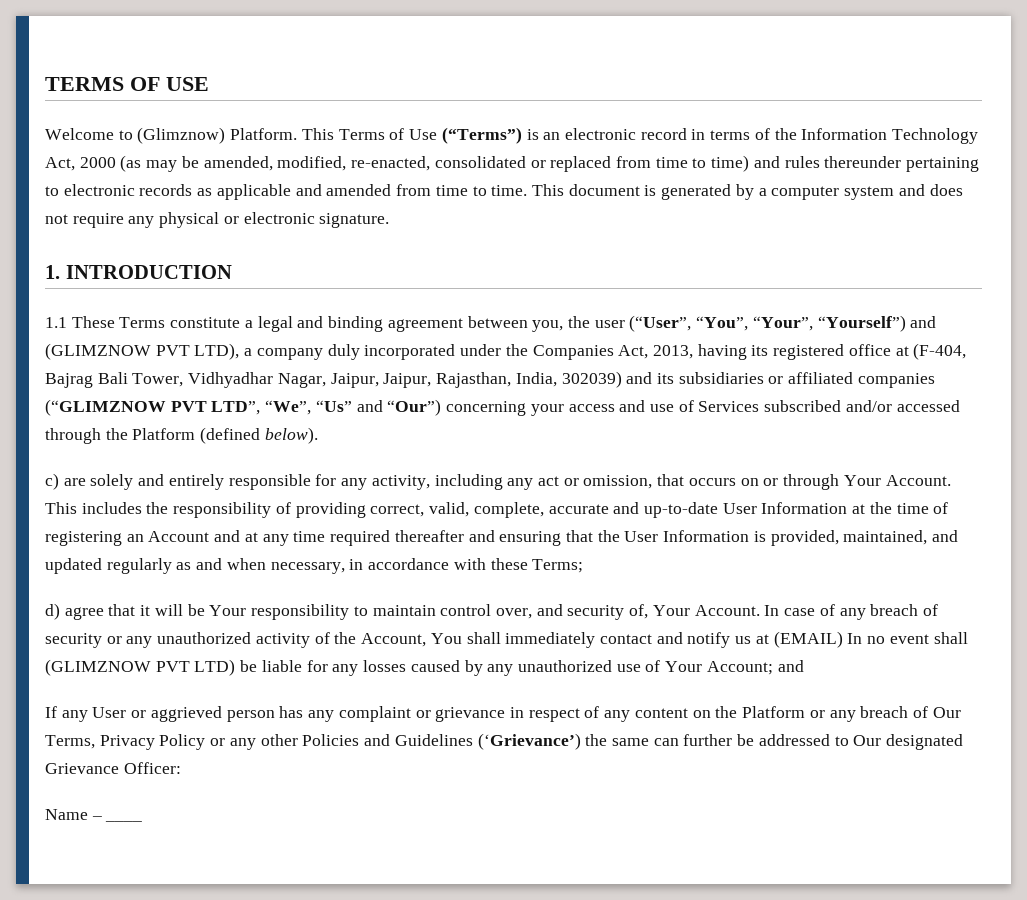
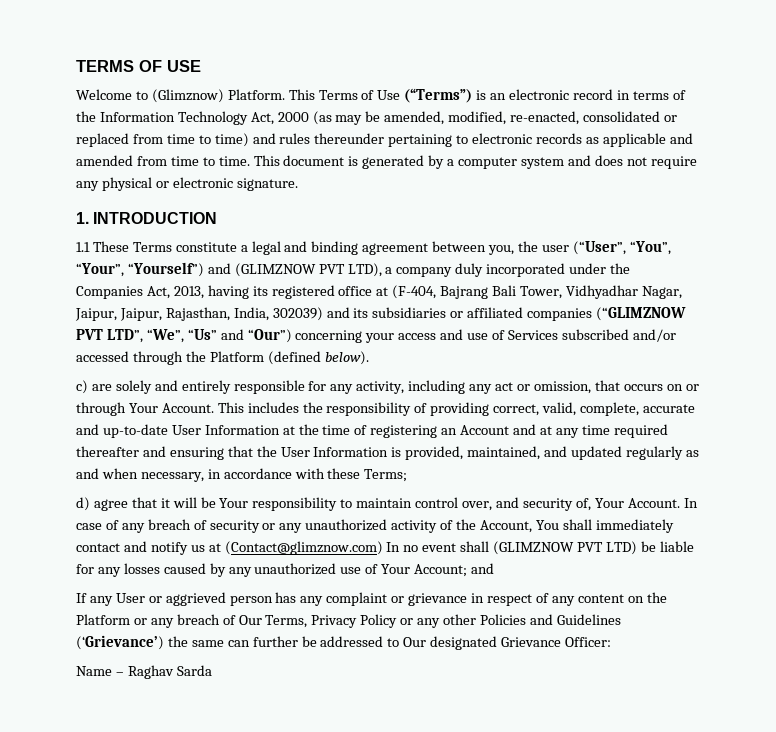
[45,373,93,388] Bajrag -> [440,286,489,299] Bajrang
[773,631,843,648] (EMAIL) -> [224,541,383,555] (Contact@glimznow.com)
[105,820,143,822] ____ -> [127,665,212,679] Raghav Sarda

